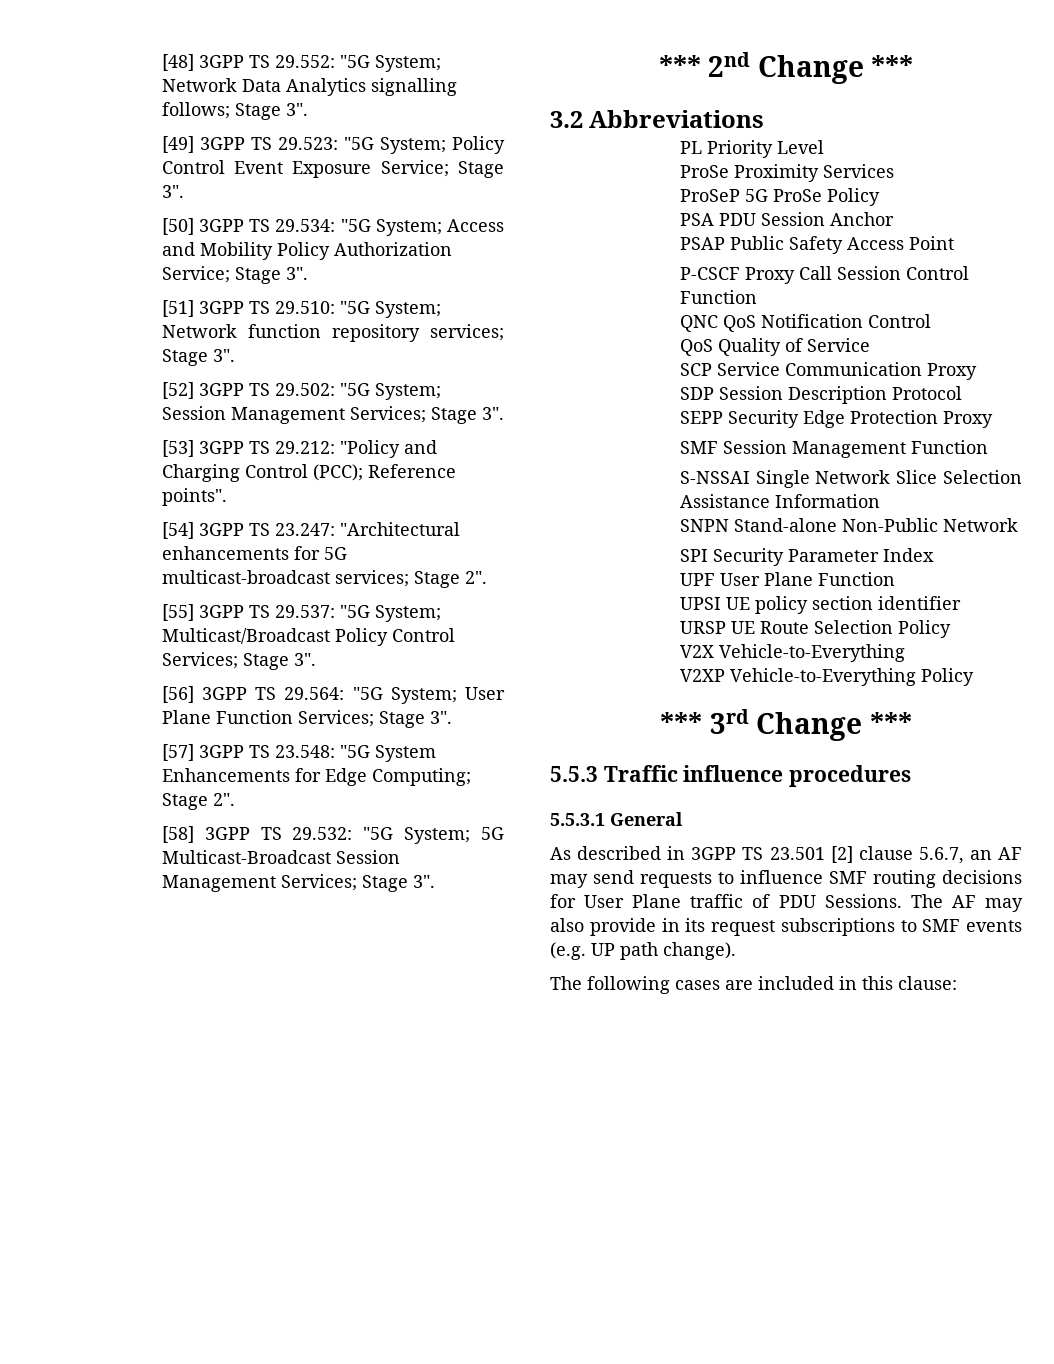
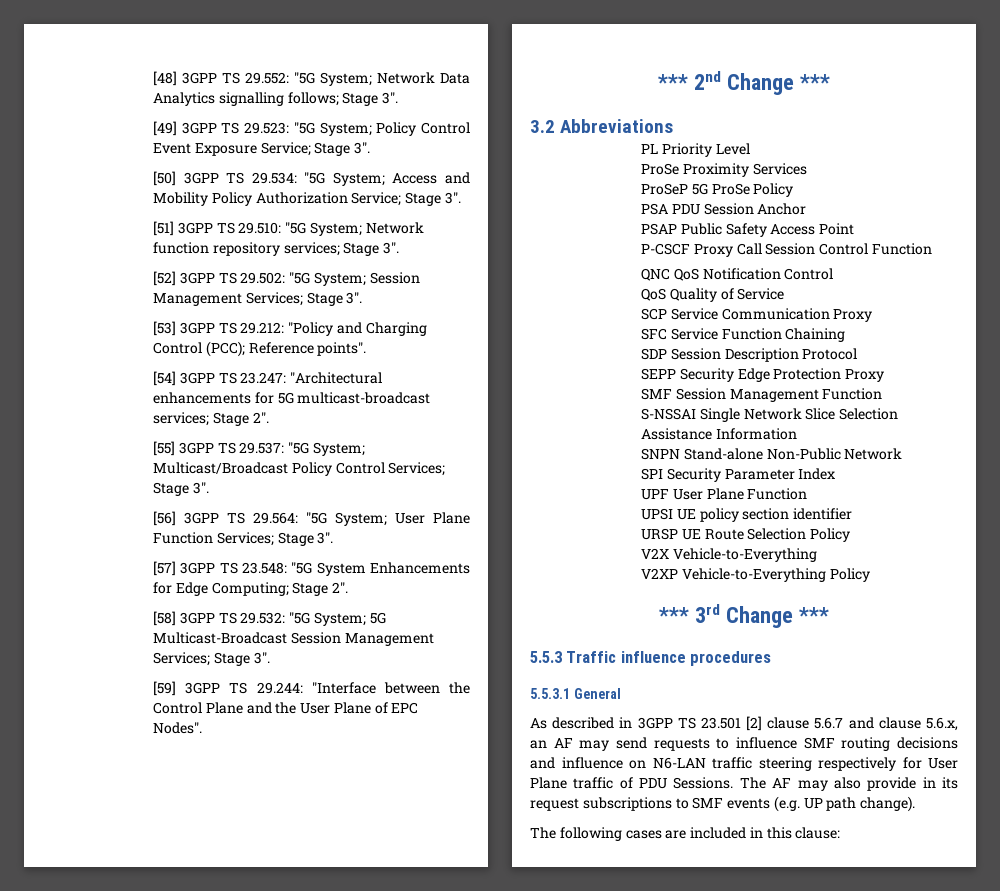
(435, 881) none -> [153,681,470,696] [153,702,419,714] [153,722,203,734] // [59] 3GPP TS 29.244: "Interface between the Control Plane and the User Plane of EPC Nodes".
(977, 371) none -> [641,328,846,342] // SFC Service Function Chaining
[918,847,964,864] 5.6.7, -> [814,717,958,731] 5.6.7 and clause 5.6.x,
(1022, 877) none -> [530,757,896,771] and influence on N6-LAN traffic steering respectively

